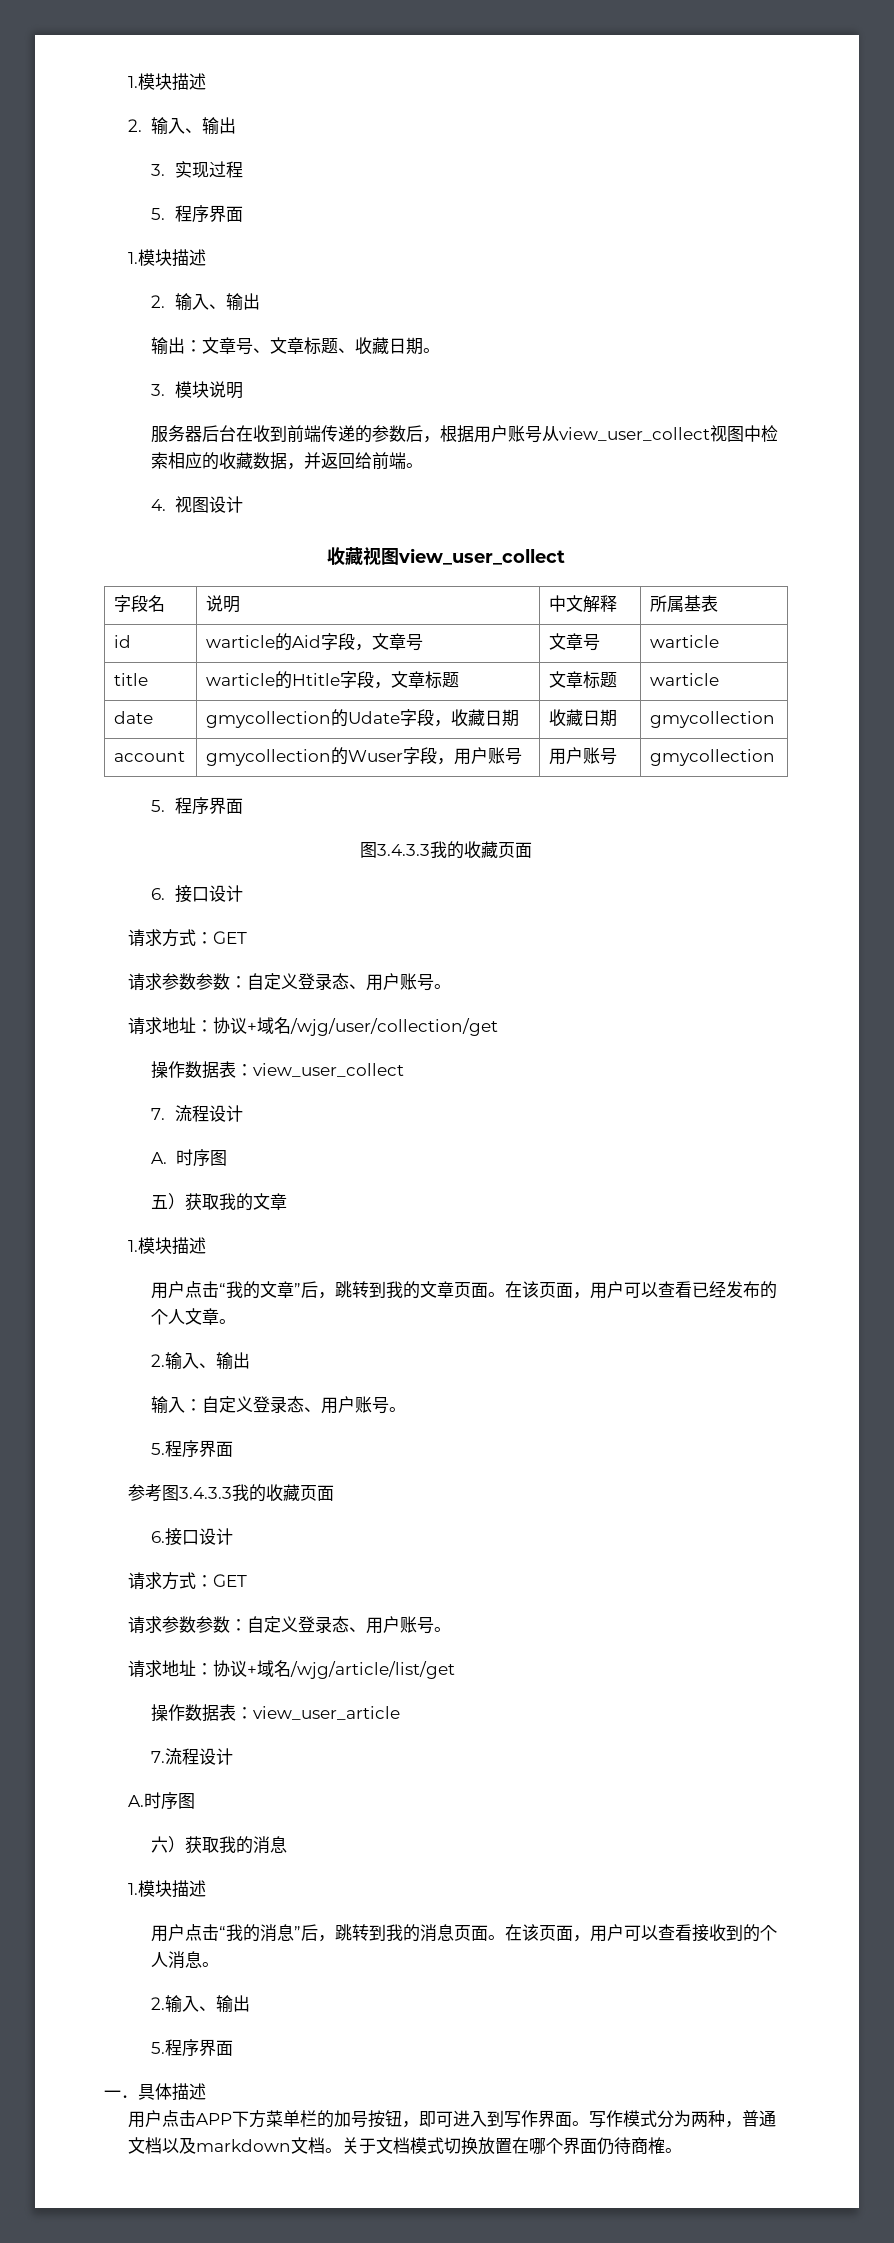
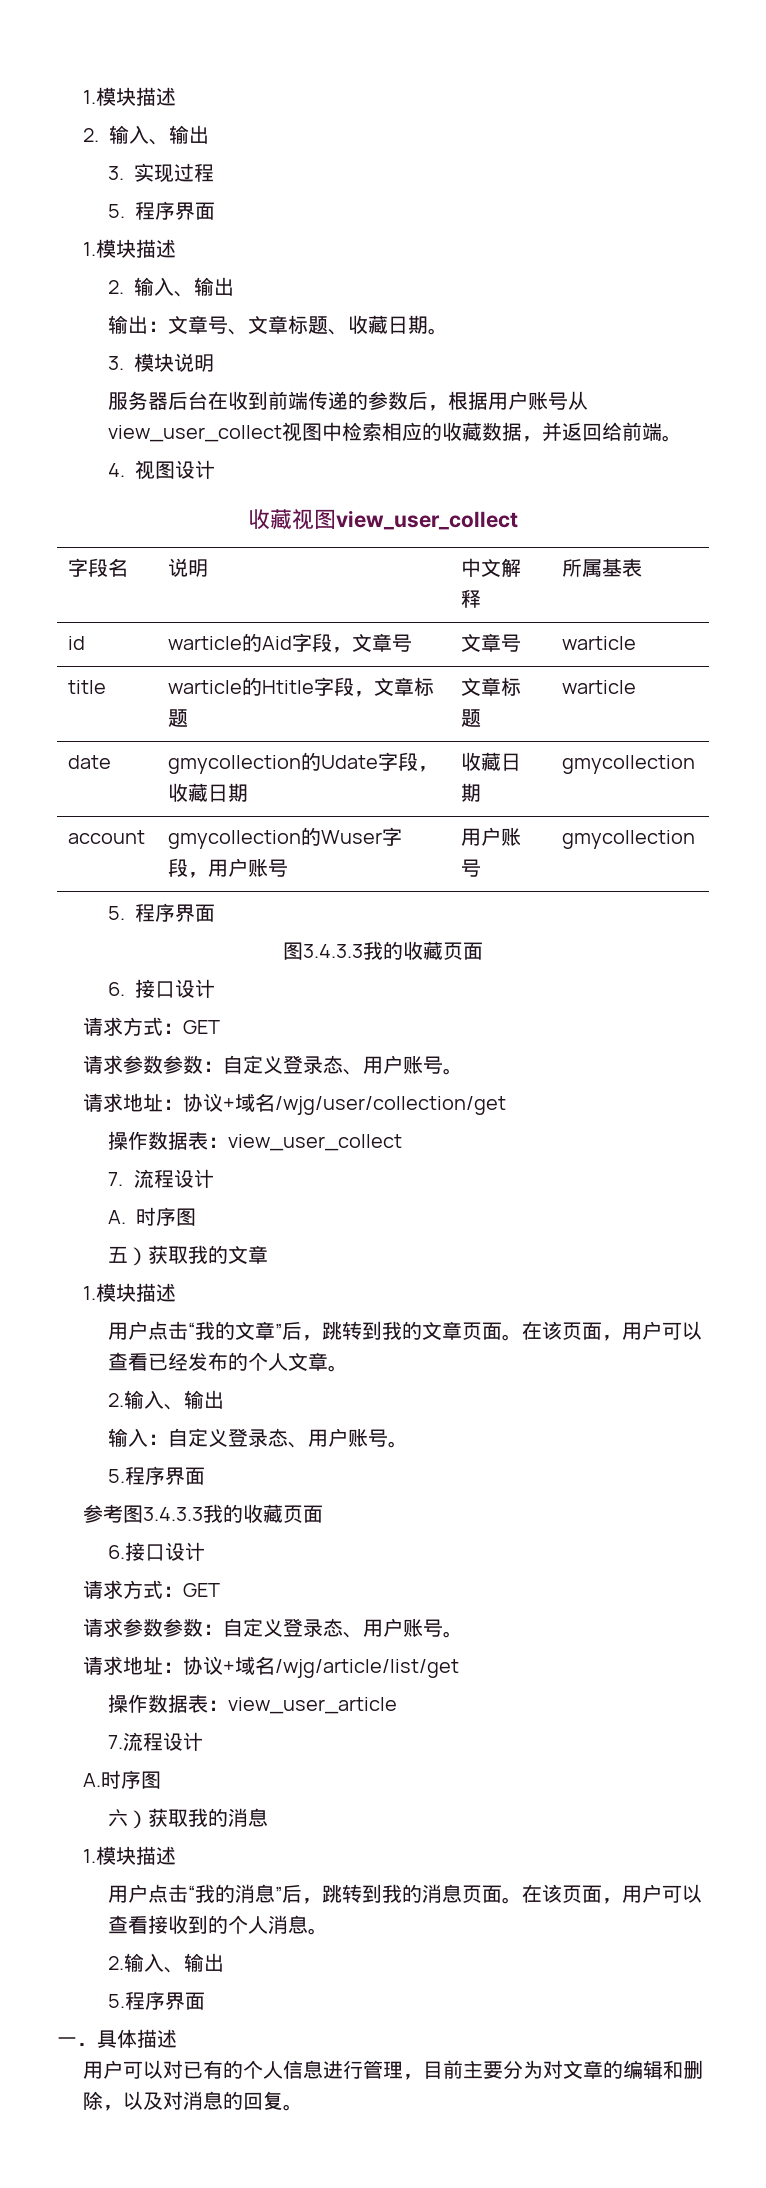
[161,2110,776,2128] [127,2137,665,2155] 点击APP下方菜单栏的加号按钮，即可进入到写作界面。写作模式分为两种，普通文档以及markdown文档。关于文档模式切换放置在哪个界面仍待商榷 -> [122,2060,703,2080] [82,2091,283,2111] 可以对已有的个人信息进行管理，目前主要分为对文章的编辑和删除，以及对消息的回复

